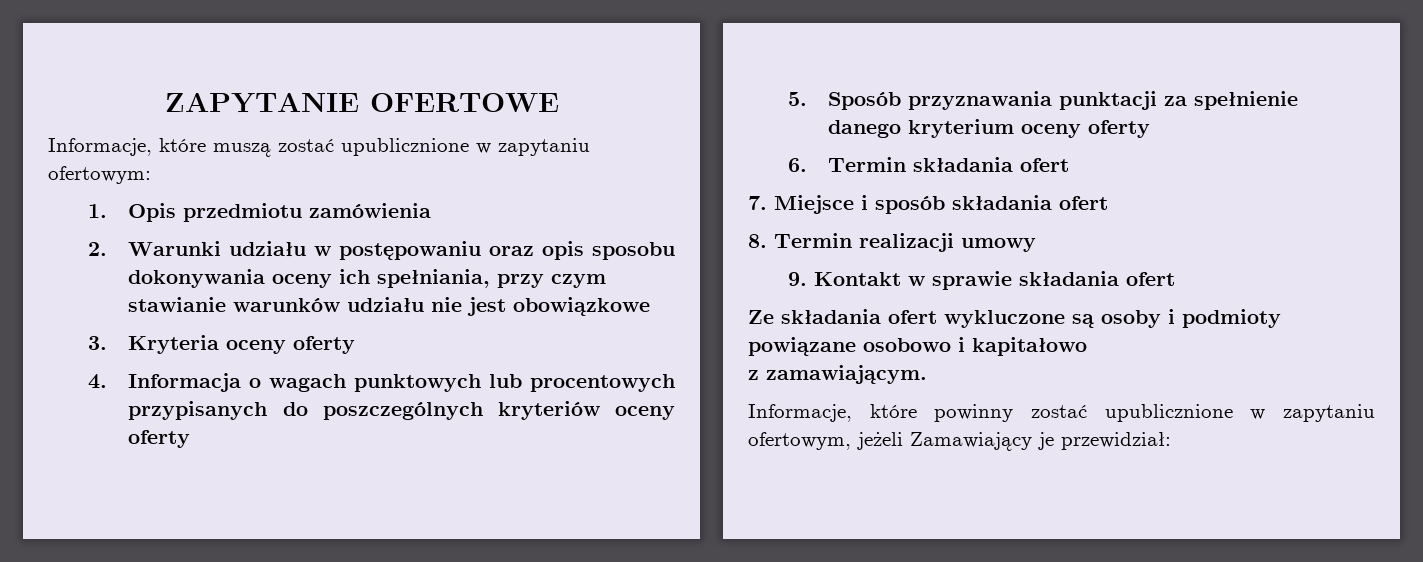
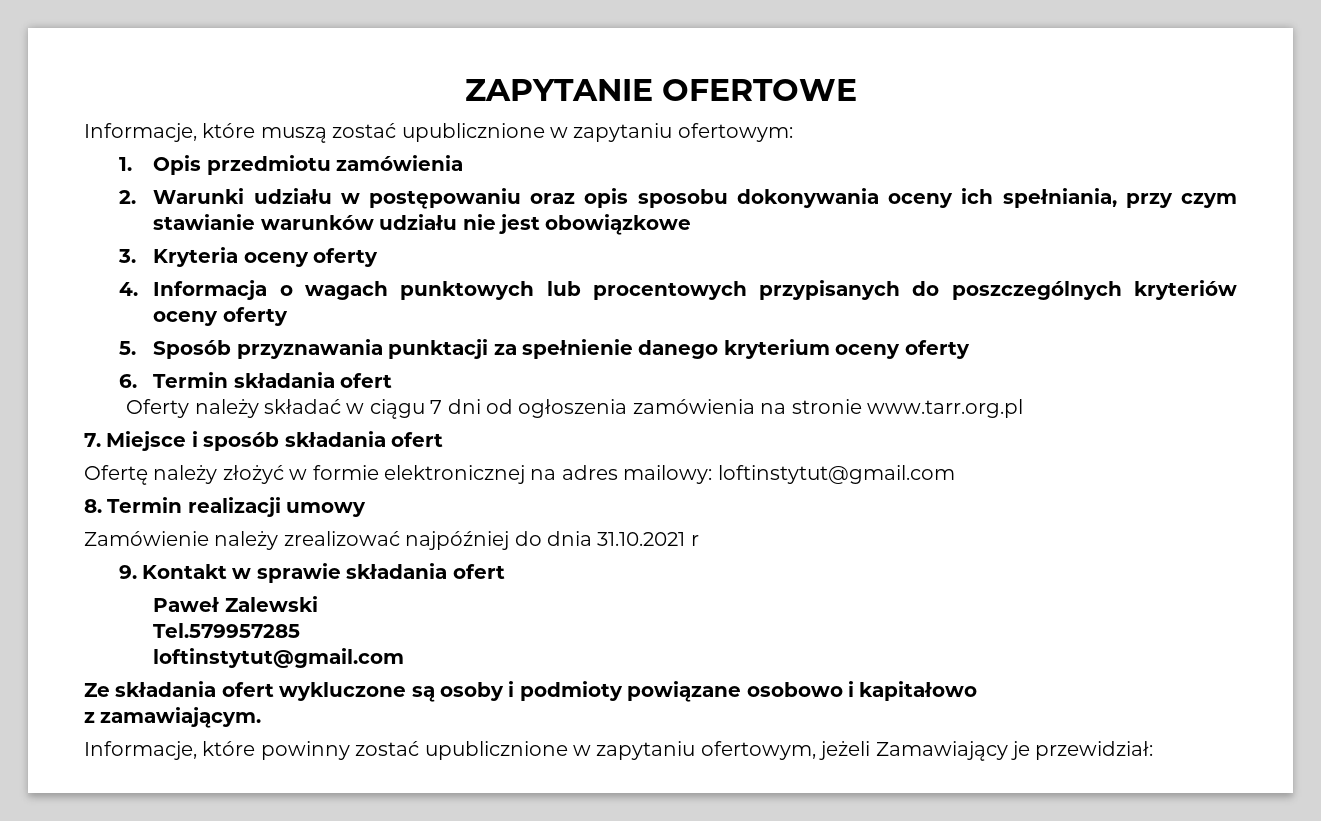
(1070, 165) none -> [126,399,1023,419] // Oferty należy składać w ciągu 7 dni od ogłoszenia zamówienia na stronie www.tarr.org.pl
[748,233,1036,252] 8. Termin realizacji umowy -> [84,465,955,485] [84,497,367,517] [84,531,699,550] Ofertę należy złożyć w formie elektronicznej na adres mailowy: loftinstytut@gmail.com // 8. Termin realizacji umowy // Zamówienie należy zrealizować najpóźniej do dnia 31.10.2021 r
(1176, 279) none -> [153,596,318,612] [153,623,301,638] [153,648,405,668] // Paweł Zalewski // Tel.579957285 // loftinstytut@gmail.com

